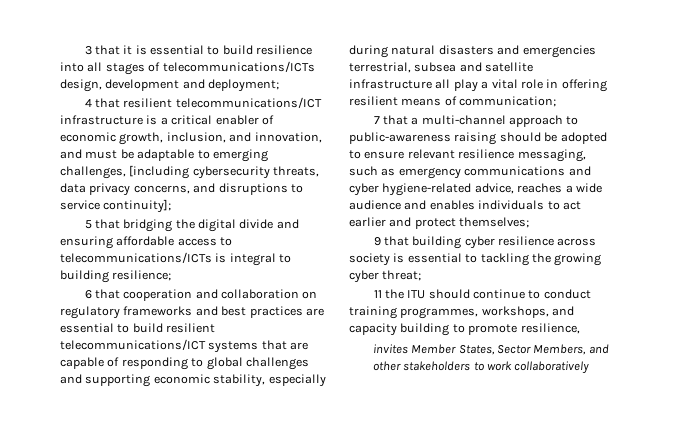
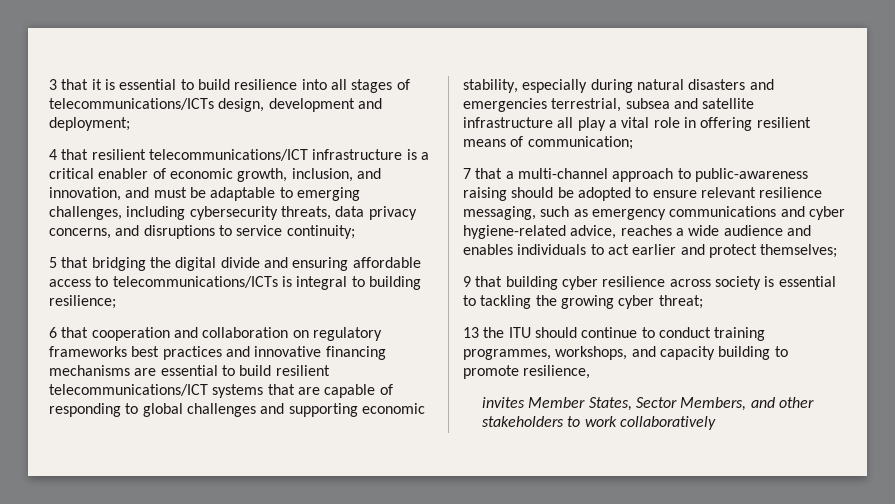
[129,165,190,179] [including -> [126,206,186,220] including
[103,199,172,213] continuity]; -> [286,225,355,239] continuity;
[195,306,218,316] and -> (127, 351) none
(303, 312) none -> [225,346,386,360] [49,365,130,376] and innovative financing mechanisms
[373,290,382,298] 11 -> [463,327,479,338] 13

